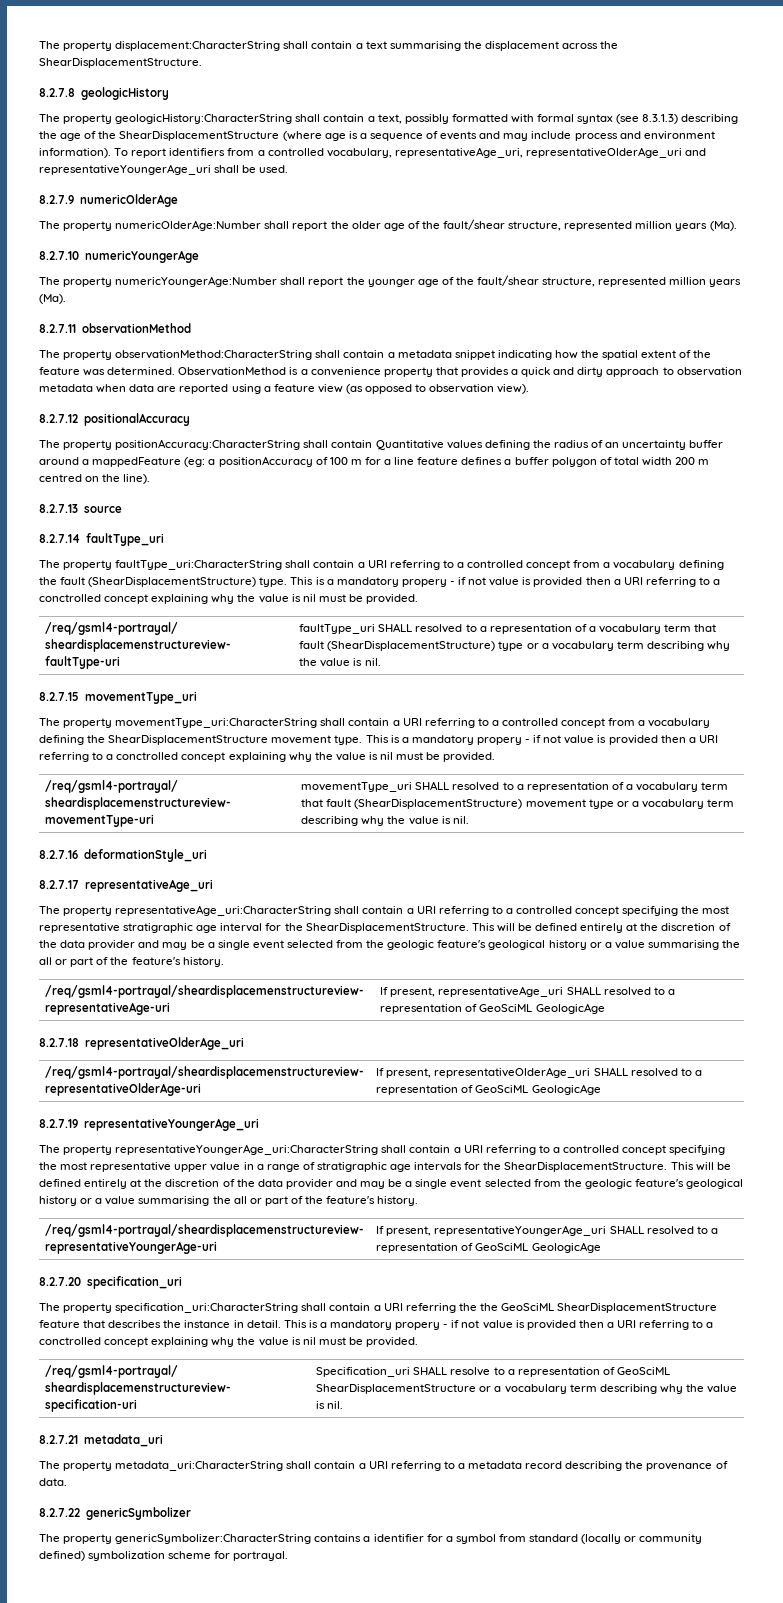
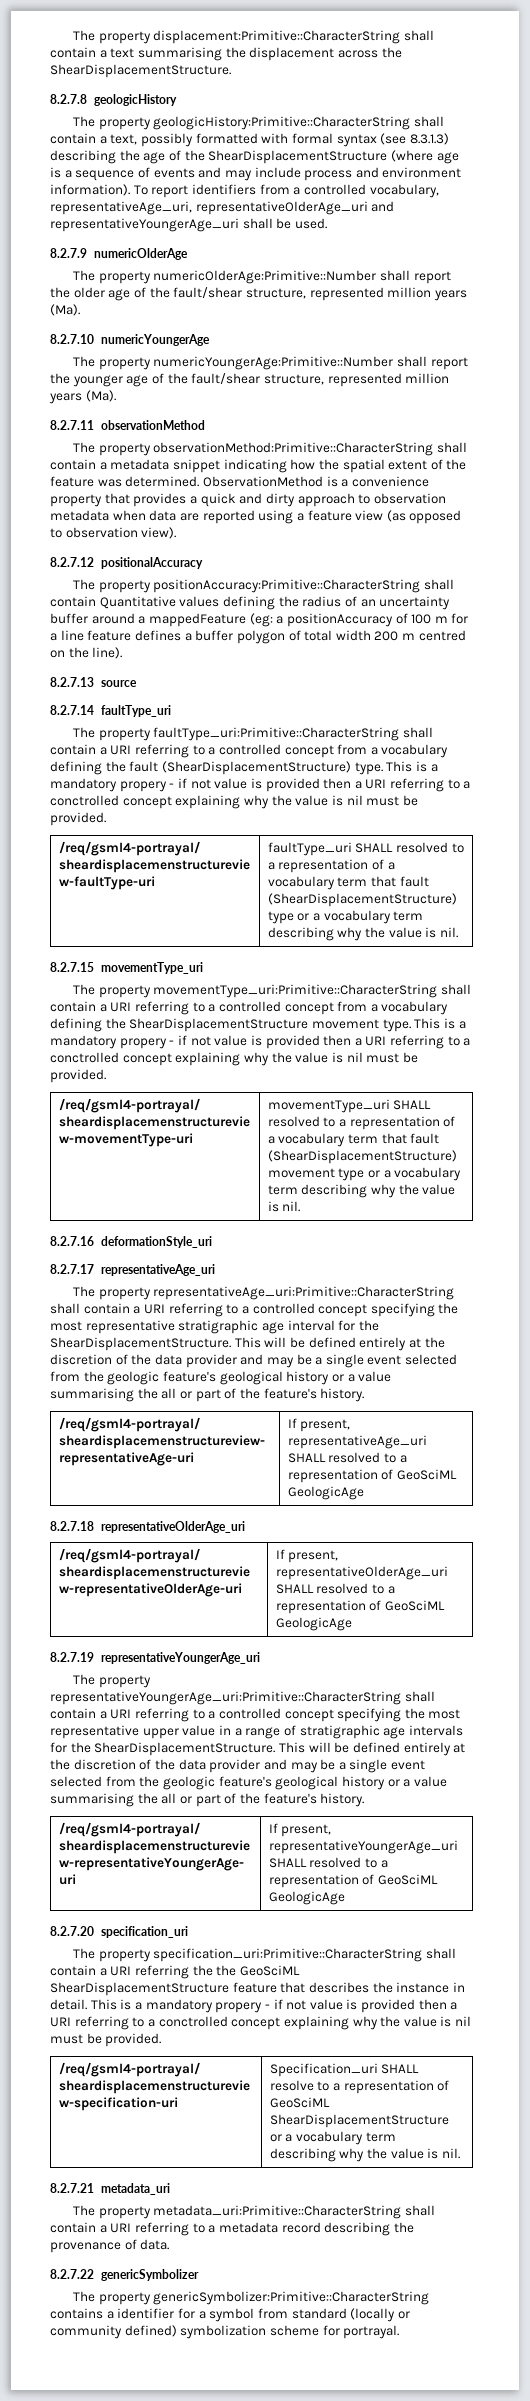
[39,41,281,51] The property displacement:CharacterString -> [73,30,401,44] The property displacement:Primitive::CharacterString
[115,114,293,124] geologicHistory:CharacterString -> [153,116,411,130] geologicHistory:Primitive::CharacterString
[115,220,262,231] numericOlderAge:Number -> [153,270,377,284] numericOlderAge:Primitive::Number
[115,276,278,287] numericYoungerAge:Number -> [153,356,394,370] numericYoungerAge:Primitive::Number
[115,350,313,360] observationMethod:CharacterString -> [153,442,434,456] observationMethod:Primitive::CharacterString
[115,439,301,450] positionAccuracy:CharacterString -> [153,579,421,593] positionAccuracy:Primitive::CharacterString
[115,560,283,570] faultType_uri:CharacterString -> [153,727,400,741] faultType_uri:Primitive::CharacterString
[115,718,318,728] movementType_uri:CharacterString -> [153,984,438,998] movementType_uri:Primitive::CharacterString
[115,905,332,916] representativeAge_uri:CharacterString -> [153,1286,455,1300] representativeAge_uri:Primitive::CharacterString
[115,1144,379,1155] representativeYoungerAge_uri:CharacterString -> [50,1691,401,1705] representativeYoungerAge_uri:Primitive::CharacterString
[115,1303,299,1313] specification_uri:CharacterString -> [153,1948,423,1962] specification_uri:Primitive::CharacterString
[115,1461,284,1471] metadata_uri:CharacterString -> [153,2205,402,2219] metadata_uri:Primitive::CharacterString
[115,1534,312,1544] genericSymbolizer:CharacterString -> [153,2291,430,2305] genericSymbolizer:Primitive::CharacterString

